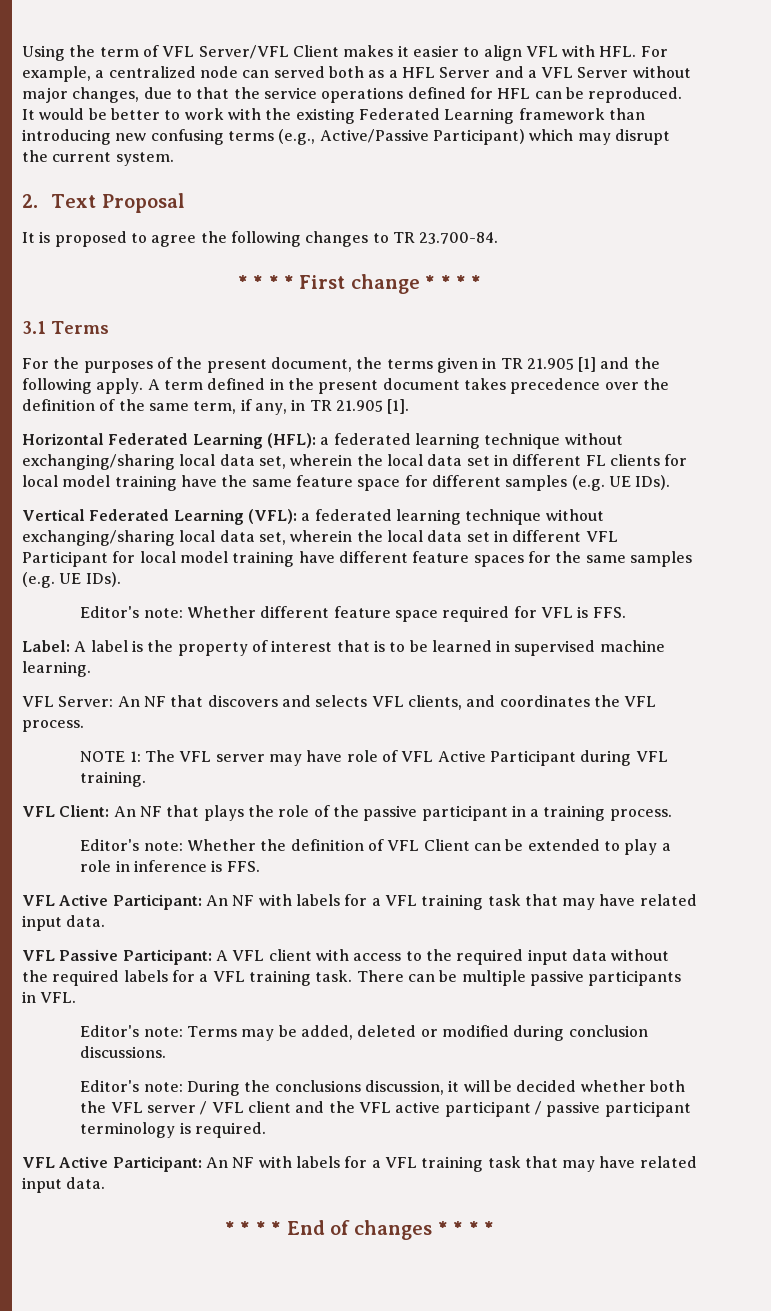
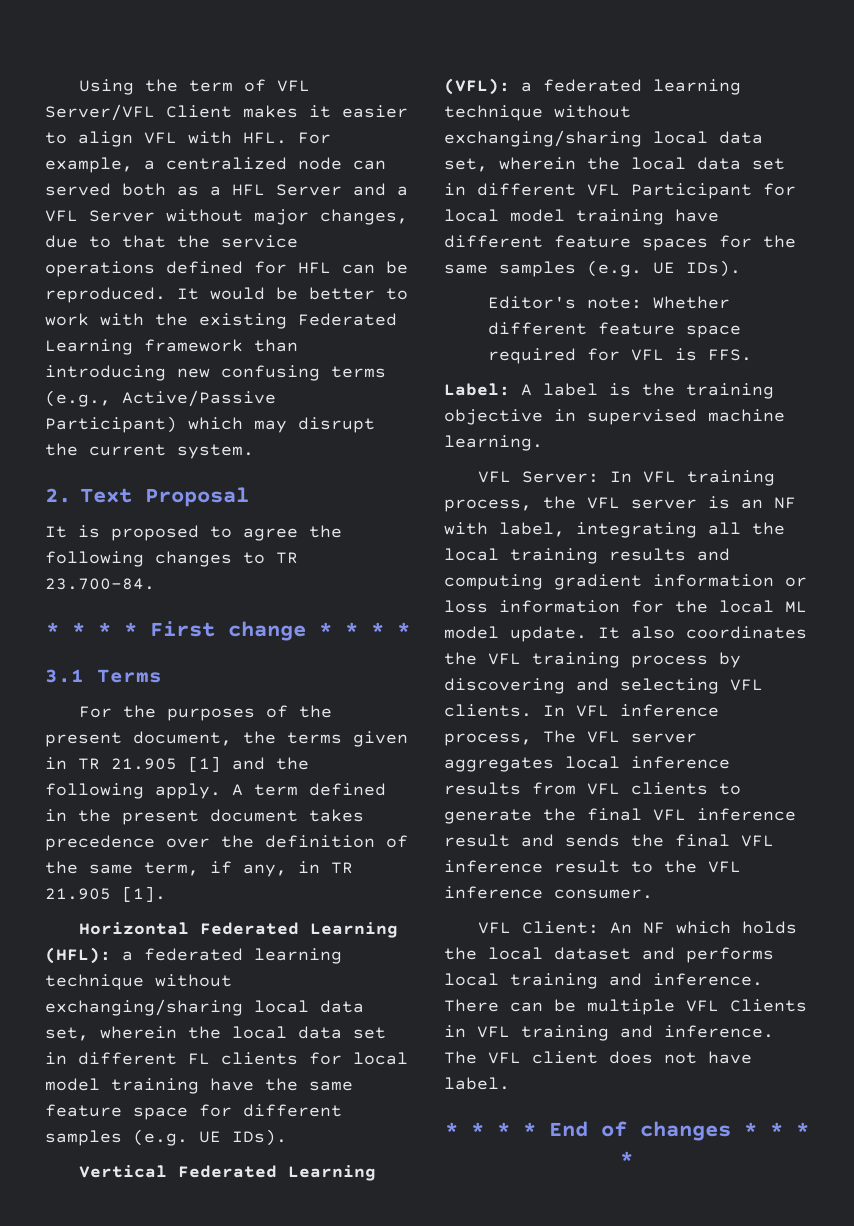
[177,640,492,656] property of interest that is to be learned -> [686,383,774,399] [444,409,543,425] training objective
[117,695,657,710] [22,720,84,732] [80,750,668,766] [80,771,147,787] [22,805,672,821] [80,839,671,855] [80,860,260,872] [22,894,697,910] [22,915,106,931] [22,949,670,965] [22,970,682,986] [22,991,77,1003] [80,1025,648,1041] [80,1046,167,1058] [80,1080,685,1096] [80,1101,691,1117] [80,1122,267,1138] [22,1156,697,1172] [22,1177,106,1193] An NF that discovers and selects VFL clients, and coordinates the VFL process. // NOTE 1: The VFL server may have role of VFL Active Participant during VFL training. // VFL Client: An NF that plays the role of the passive participant in a training process. // Editor's note: Whether the definition of VFL Client can be extended to play a role in inference is FFS. // VFL Active Participant: An NF with labels for a VFL training task that may have related input data. // VFL Passive Participant: A VFL client with access to the required input data without the required labels for a VFL training task. There can be multiple passive participants in VFL. // Editor's note: Terms may be added, deleted or modified during conclusion discussions. // Editor's note: During the conclusions discussion, it will be decided whether both the VFL server / VFL client and the VFL active participant / passive participant terminology is required. // VFL Active Participant: An NF with labels for a VFL training task that may have related input data. -> [609,470,775,486] [444,496,796,512] [444,522,785,538] [444,548,730,564] [444,574,807,590] [444,600,807,613] [444,626,807,642] [444,652,741,668] [444,678,763,694] [444,704,719,717] [444,730,697,746] [444,756,730,772] [444,782,741,795] [444,808,796,824] [444,834,774,847] [444,860,741,873] [444,886,653,899] [477,921,797,934] [444,947,774,963] [444,973,763,989] [444,999,807,1015] [444,1025,774,1041] [444,1051,752,1064] [444,1077,510,1090] In VFL training process, the VFL server is an NF with label, integrating all the local training results and computing gradient information or loss information for the local ML model update. It also coordinates the VFL training process by discovering and selecting VFL clients. In VFL inference process, The VFL server aggregates local inference results from VFL clients to generate the final VFL inference result and sends the final VFL inference result to the VFL inference consumer. // VFL Client: An NF which holds the local dataset and performs local training and inference. There can be multiple VFL Clients in VFL training and inference. The VFL client does not have label.

